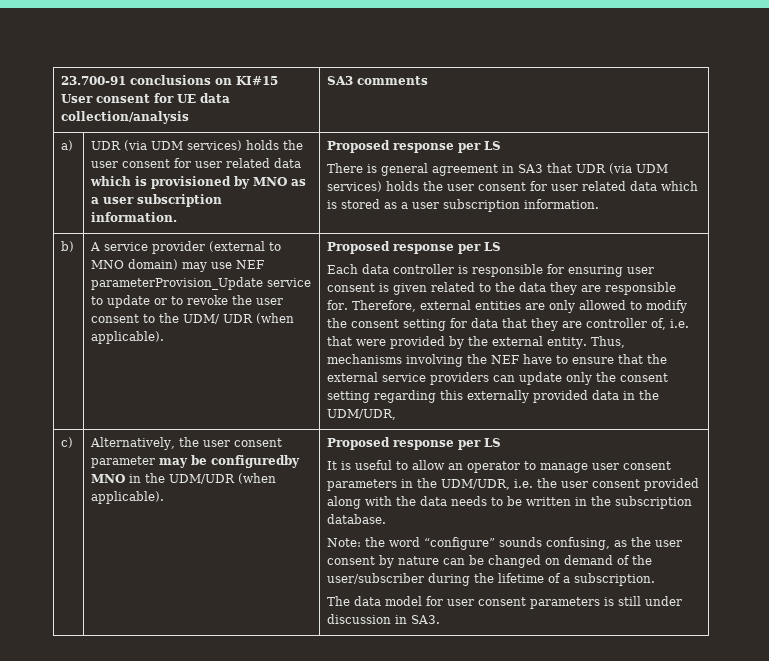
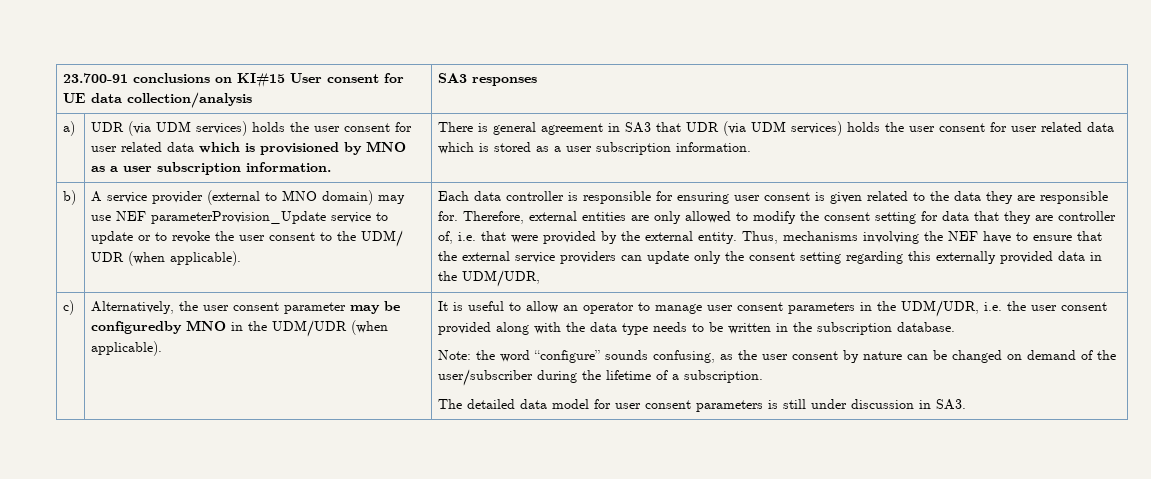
[357,76,429,85] comments -> [472,77,538,86] responses
[327,140,502,153] Proposed response per LS // -> (332, 167) none
[327,241,502,254] Proposed response per LS // -> (242, 258) none
[327,437,502,450] Proposed response per LS // -> (163, 348) none
(448, 501) none -> [622,323,649,335] type
(351, 601) none -> [467,399,516,409] detailed

